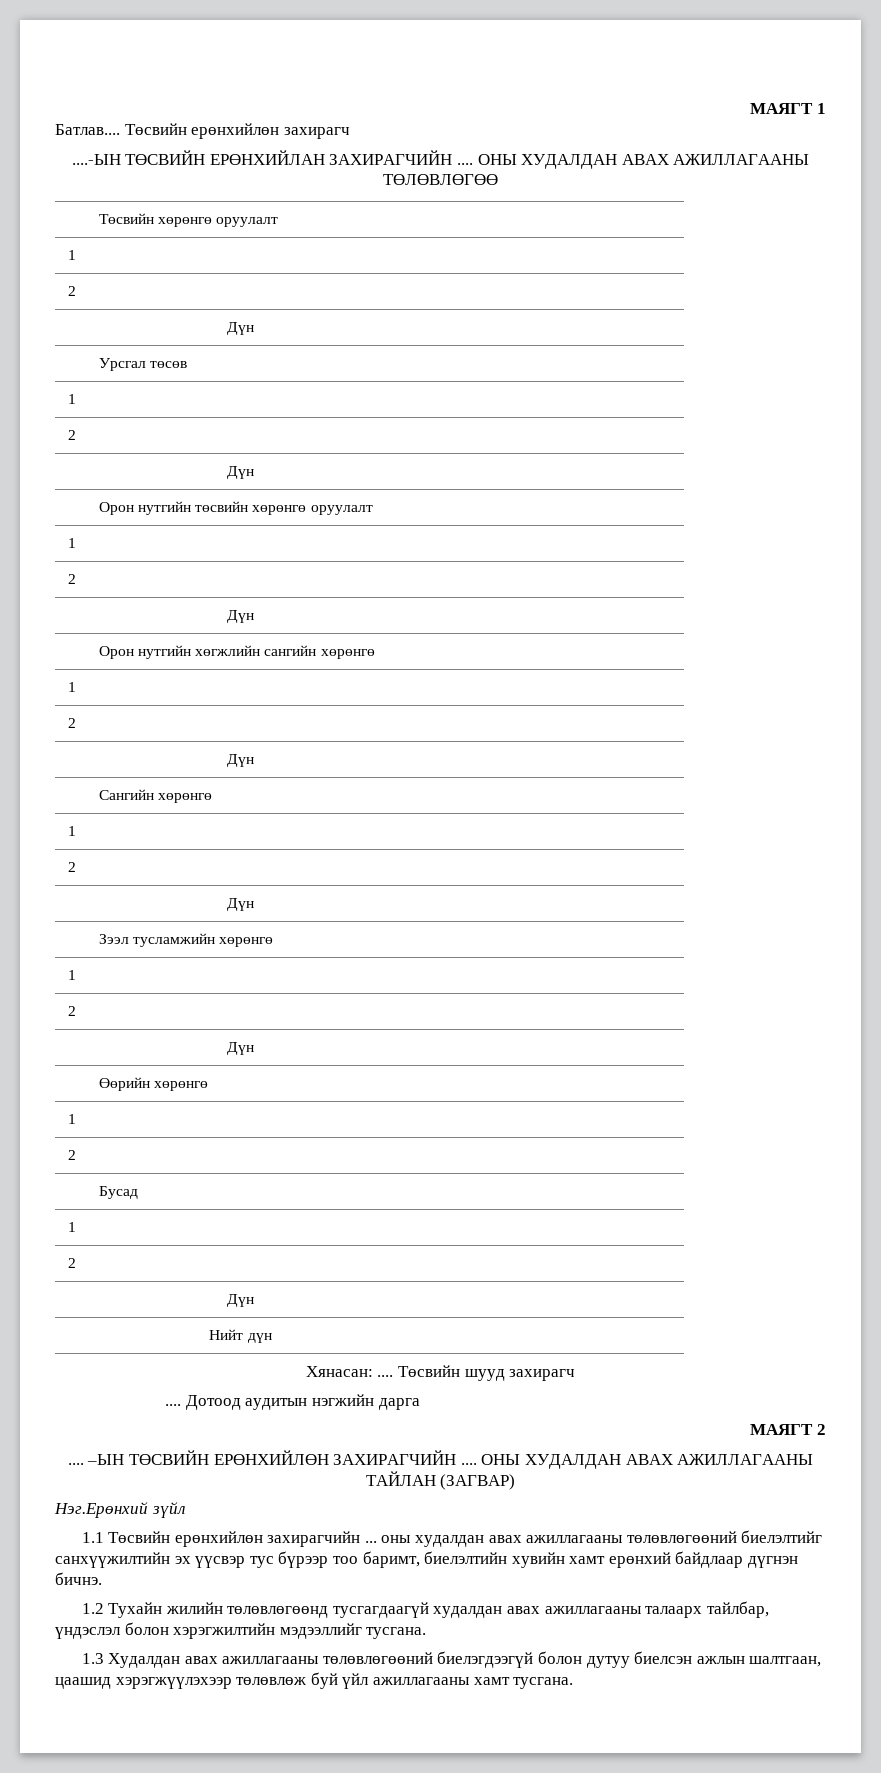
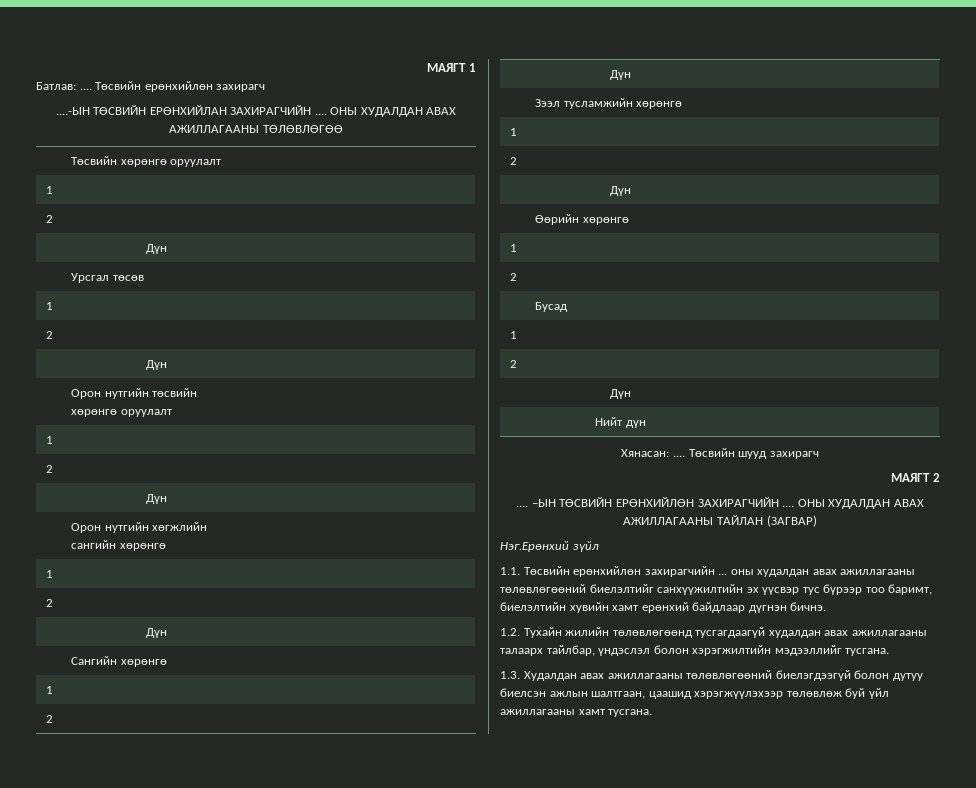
[55,124,120,135] Батлав.... -> [36,82,92,90] Батлав: ....
[165,1394,420,1410] // .... Дотоод аудитын нэгжийн дарга -> (819, 455) none
[81,1532,104,1543] 1.1 -> [500,567,520,575] 1.1.
[81,1603,104,1614] 1.2 -> [500,628,520,636] 1.2.
[81,1653,104,1664] 1.3 -> [500,671,520,679] 1.3.

